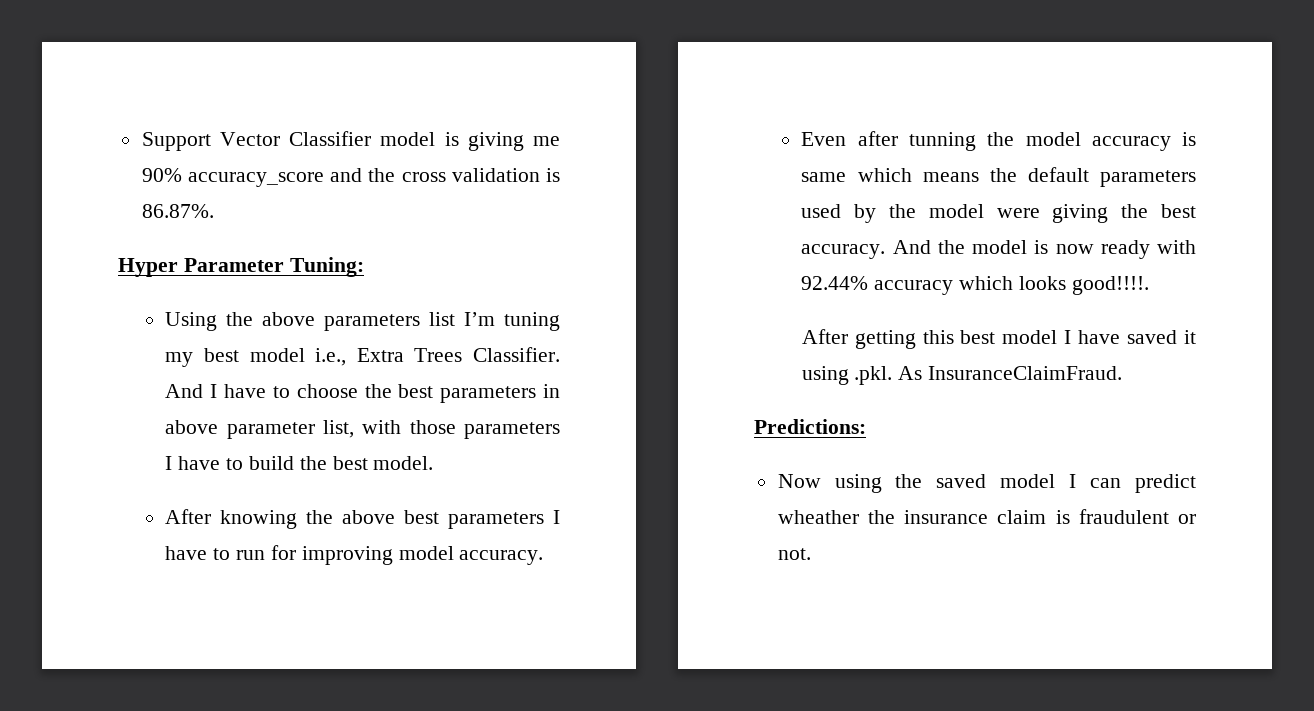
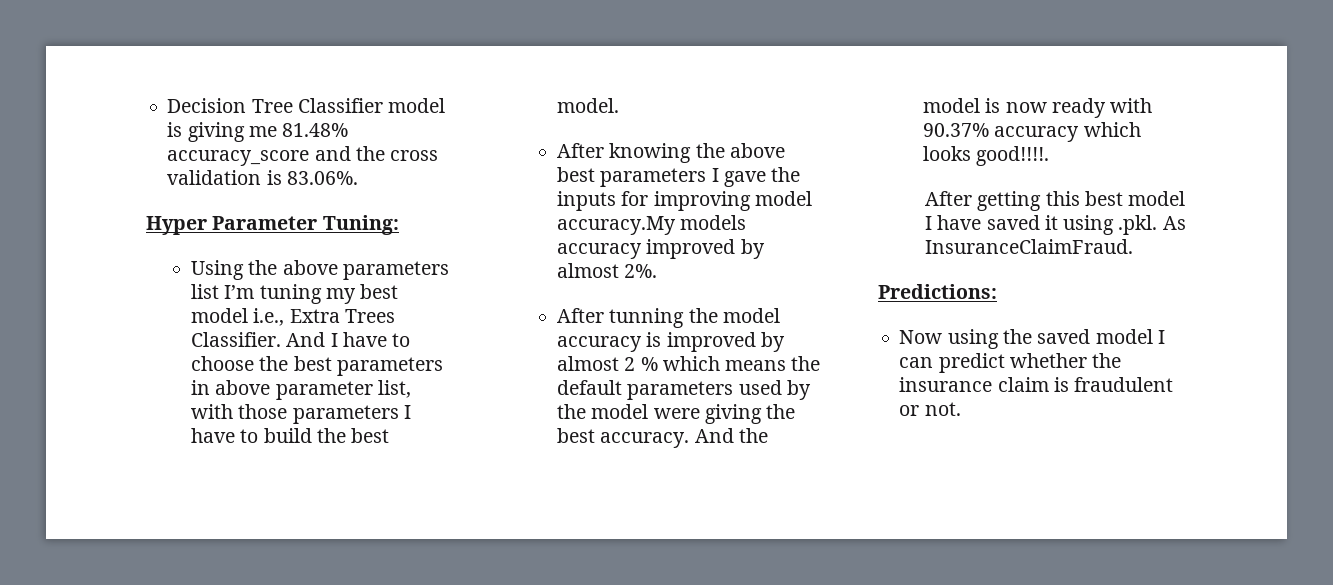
[141,132,280,151] Support Vector -> [167,98,293,113] Decision Tree
[141,168,182,182] 90% -> [282,123,349,137] 81.48%
[141,204,214,218] 86.87%. -> [286,171,358,185] 83.06%.
[165,545,544,565] [801,131,898,146] have to run for improving model accuracy. // Even after -> [723,167,801,187] [557,191,812,211] [557,215,747,235] [557,239,765,259] [557,263,658,278] [557,308,605,323] gave the inputs for improving model accuracy.My models accuracy improved by almost 2%. // After
[801,172,847,182] same -> [666,332,785,352] [557,356,658,371] improved by almost 2 %
[801,276,869,290] 92.44% -> [923,123,990,137] 90.37%
[777,510,859,524] wheather -> [1009,353,1087,368] whether

